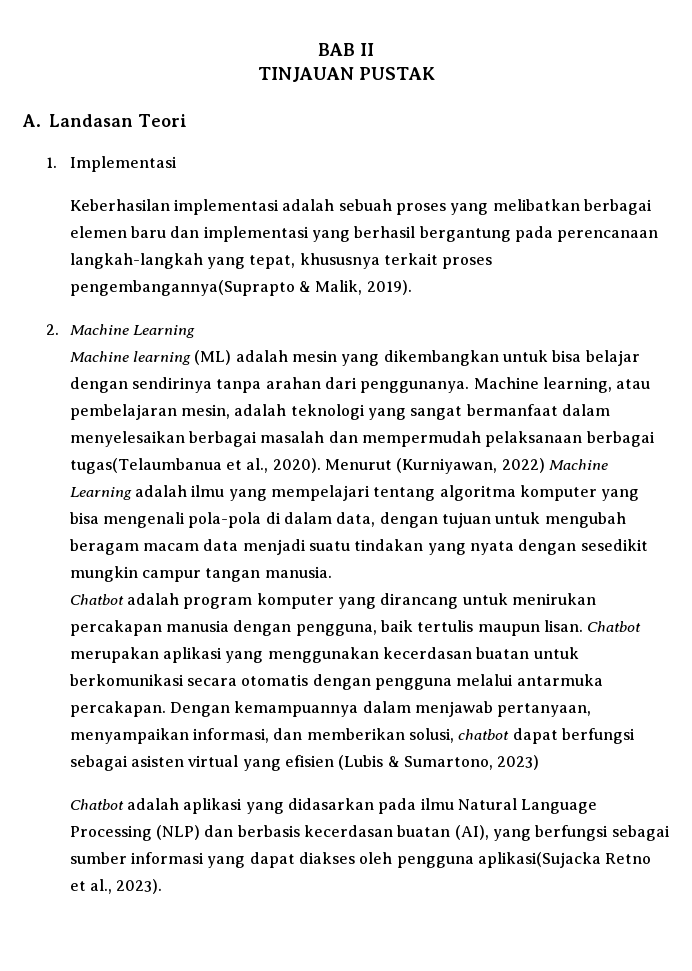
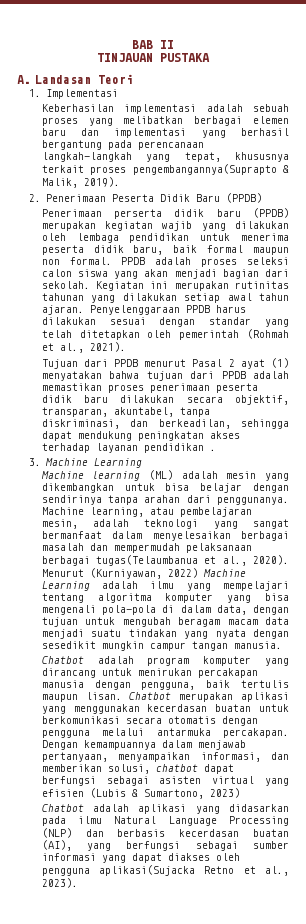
[358,67,435,80] PUSTAK -> [160,53,210,62] PUSTAKA
(60, 329) none -> [45,193,262,203] [41,208,289,219] [41,221,289,231] [41,233,289,243] [41,245,289,255] [41,257,289,267] [41,269,289,279] [41,281,289,291] [41,293,289,303] [41,305,246,315] [41,317,289,327] [41,329,289,340] [41,342,126,353] [41,358,289,369] [41,371,289,381] [41,383,258,393] [41,395,289,405] [41,407,210,417] [41,419,289,429] [41,431,240,441] [41,443,216,453] [29,458,42,466] Penerimaan Peserta Didik Baru (PPDB) // Penerimaan perserta didik baru (PPDB) merupakan kegiatan wajib yang dilakukan oleh lembaga pendidikan untuk menerima peserta didik baru, baik formal maupun non formal. PPDB adalah proses seleksi calon siswa yang akan menjadi bagian dari sekolah. Kegiatan ini merupakan rutinitas tahunan yang dilakukan setiap awal tahun ajaran. Penyelenggaraan PPDB harus dilakukan sesuai dengan standar yang telah ditetapkan oleh pemerintah (Rohmah et al., 2021). // Tujuan dari PPDB menurut Pasal 2 ayat (1) menyatakan bahwa tujuan dari PPDB adalah memastikan proses penerimaan peserta didik baru dilakukan secara objektif, transparan, akuntabel, tanpa diskriminasi, dan berkeadilan, sehingga dapat mendukung peningkatan akses terhadap layanan pendidikan . // 3.

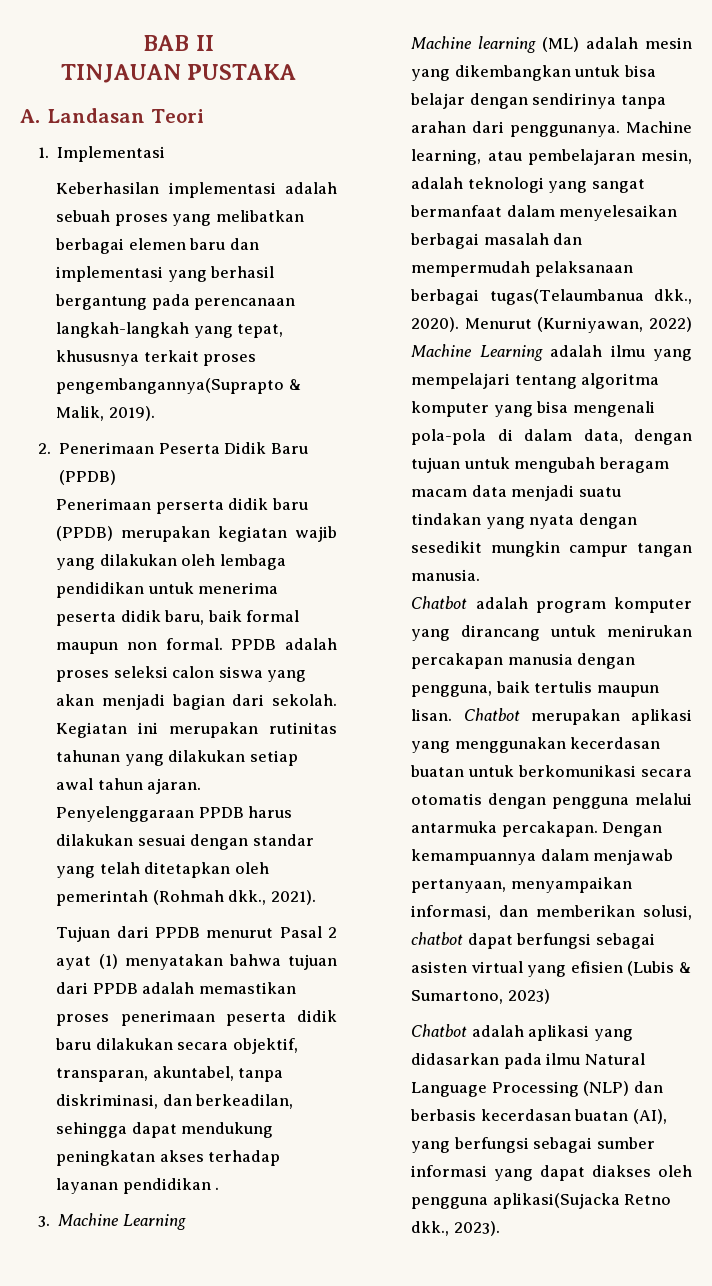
[41,343,84,353] et al., -> [228,890,267,905] dkk.,
[204,556,247,566] et al., -> [654,289,692,304] dkk.,
[243,866,289,876] et al., -> [411,1221,450,1236] dkk.,

